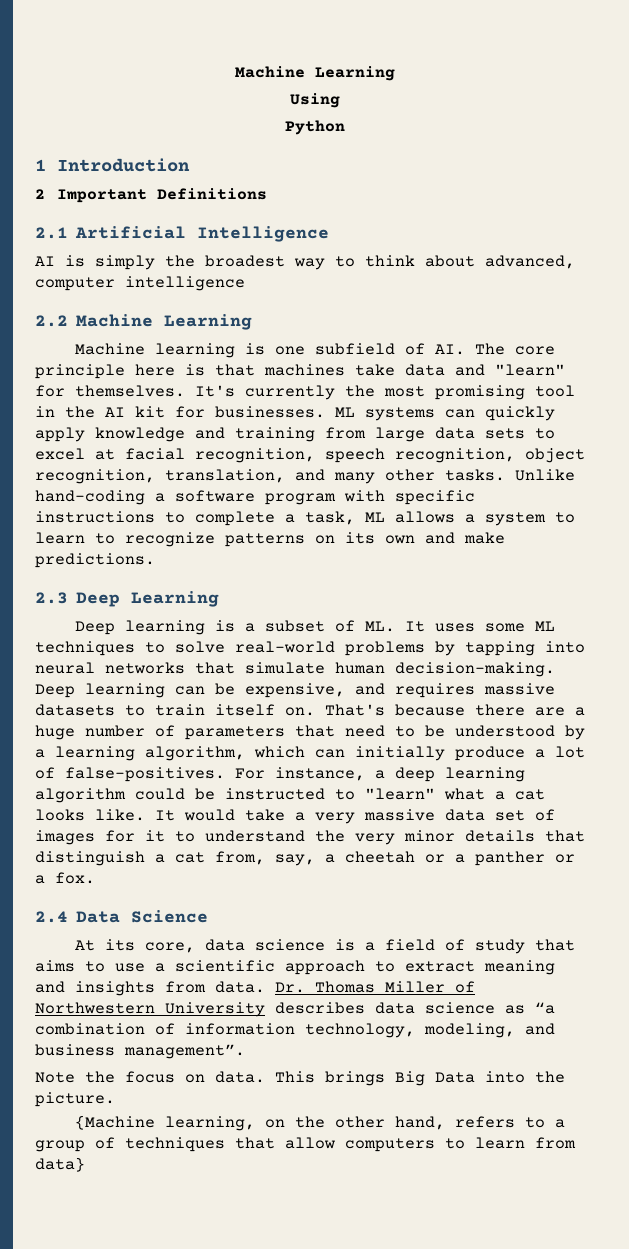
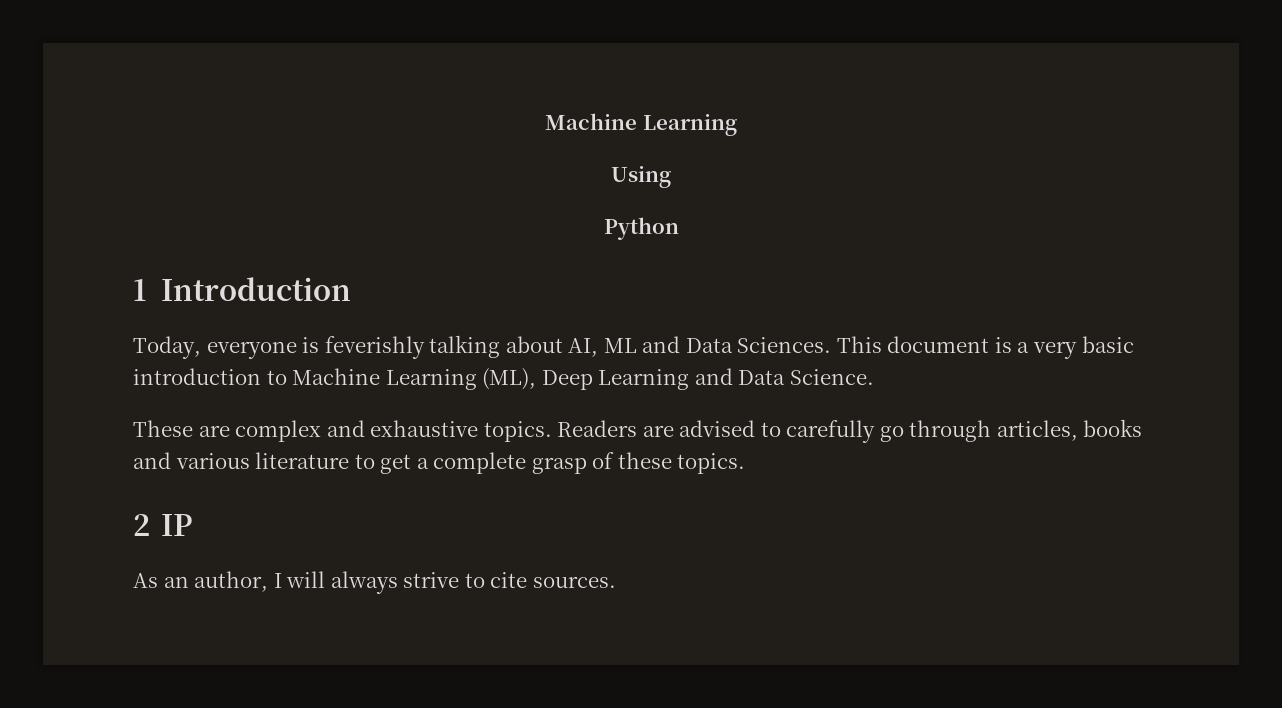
[35,188,267,203] [35,226,330,242] [35,255,575,270] [35,276,245,291] [35,314,253,330] [75,343,556,358] [35,364,565,379] [35,385,575,400] [35,406,555,421] [35,427,555,442] [35,448,585,463] [35,469,575,484] [35,490,475,505] [35,511,575,526] [35,532,505,547] [35,553,155,568] [35,591,220,607] [75,620,556,635] [35,641,585,656] [35,662,555,677] [35,683,555,698] [35,704,585,716] [35,725,585,740] [35,746,585,761] [35,767,525,782] [35,788,545,803] [35,809,555,824] [35,830,585,845] [35,851,575,866] [35,872,95,884] [35,910,209,923] [75,939,576,954] [35,960,555,975] [35,981,475,996] [35,1002,555,1017] [35,1023,555,1038] [35,1044,245,1059] [35,1071,565,1086] [35,1092,115,1107] [75,1115,566,1131] [35,1137,576,1152] [35,1157,85,1172] 2 Important Definitions // 2.1 Artificial Intelligence // AI is simply the broadest way to think about advanced, computer intelligence // 2.2 Machine Learning // Machine learning is one subfield of AI. The core principle here is that machines take data and "learn" for themselves. It's currently the most promising tool in the AI kit for businesses. ML systems can quickly apply knowledge and training from large data sets to excel at facial recognition, speech recognition, object recognition, translation, and many other tasks. Unlike hand-coding a software program with specific instructions to complete a task, ML allows a system to learn to recognize patterns on its own and make predictions. // 2.3 Deep Learning // Deep learning is a subset of ML. It uses some ML techniques to solve real-world problems by tapping into neural networks that simulate human decision-making. Deep learning can be expensive, and requires massive datasets to train itself on. That's because there are a huge number of parameters that need to be understood by a learning algorithm, which can initially produce a lot of false-positives. For instance, a deep learning algorithm could be instructed to "learn" what a cat looks like. It would take a very massive data set of images for it to understand the very minor details that distinguish a cat from, say, a cheetah or a panther or a fox. // 2.4 Data Science // At its core, data science is a field of study that aims to use a scientific approach to extract meaning and insights from data. Dr. Thomas Miller of Northwestern University describes data science as “a combination of information technology, modeling, and business management”. // Note the focus on data. This brings Big Data into the picture. // {Machine learning, on the other hand, refers to a group of techniques that allow computers to learn from data} -> [133,335,1134,359] [133,368,874,390] [133,419,1143,443] [133,452,746,474] [133,514,194,536] [133,571,616,594] Today, everyone is feverishly talking about AI, ML and Data Sciences. This document is a very basic introduction to Machine Learning (ML), Deep Learning and Data Science. // These are complex and exhaustive topics. Readers are advised to carefully go through articles, books and various literature to get a complete grasp of these topics. // 2 IP // As an author, I will always strive to cite sources.

